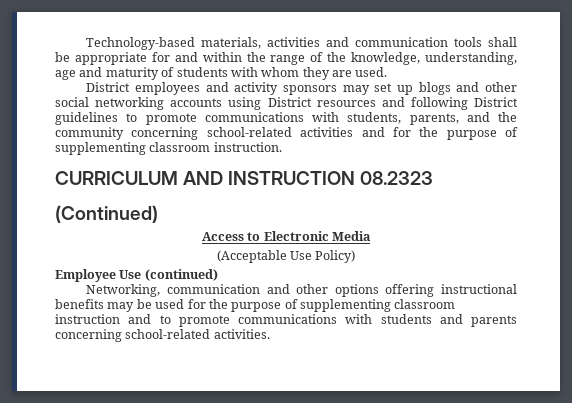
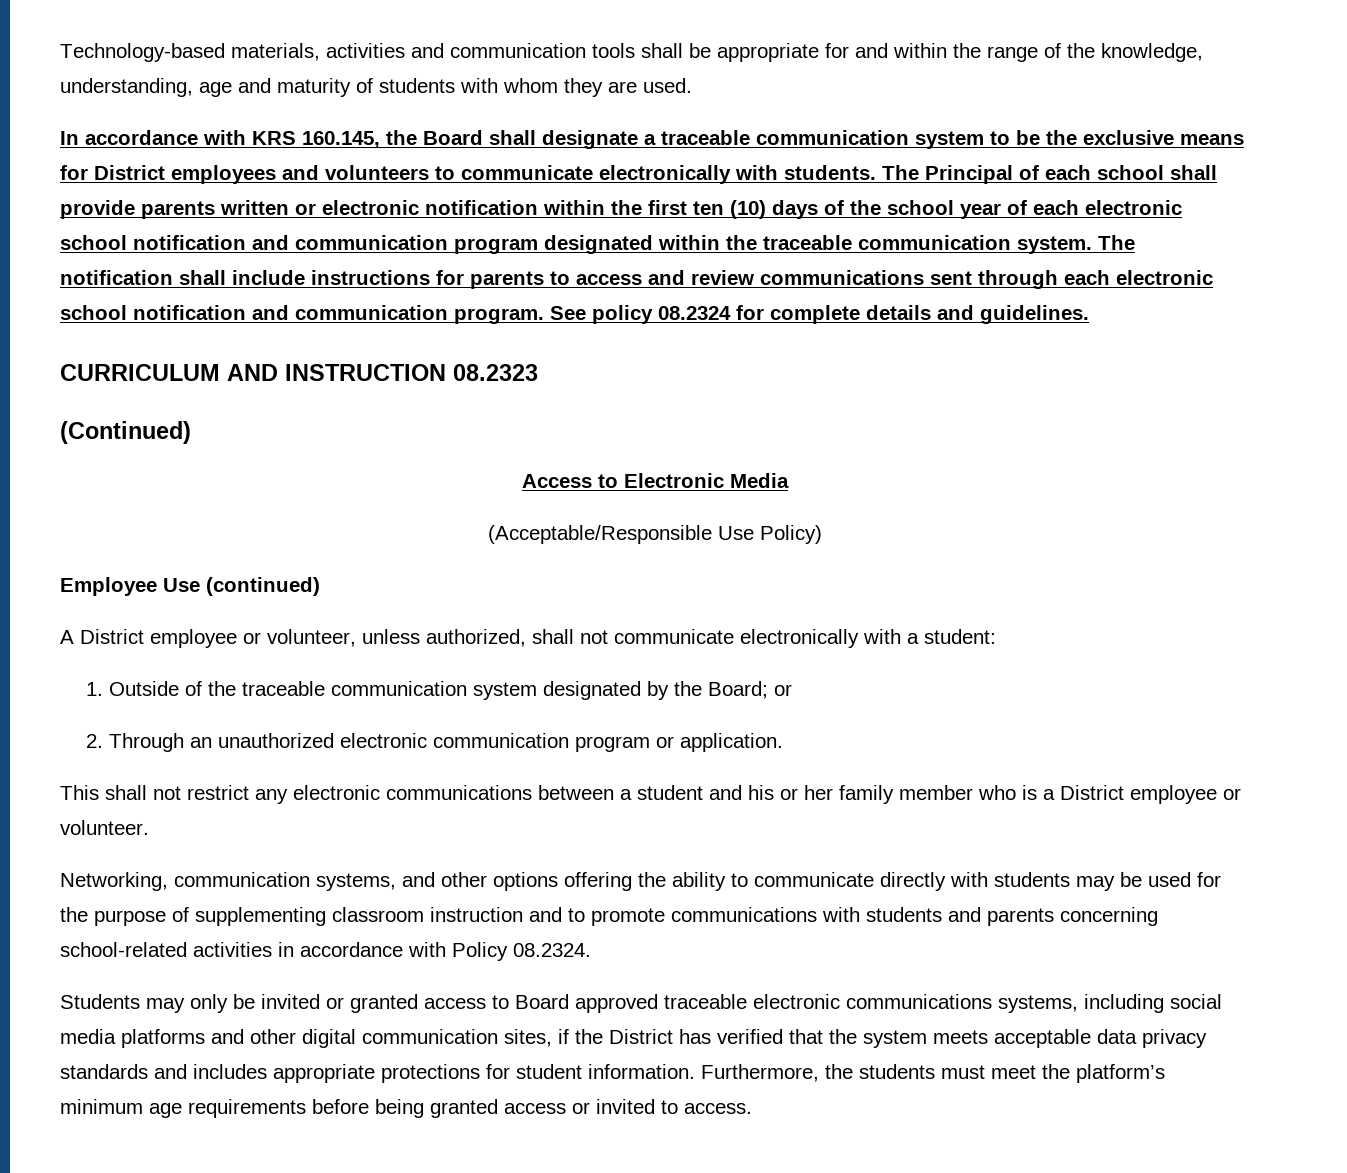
[86,82,518,95] [55,97,518,110] [55,112,517,125] [55,127,518,140] [55,142,282,155] District employees and activity sponsors may set up blogs and other social networking accounts using District resources and following District guidelines to promote communications with students, parents, and the community concerning school-related activities and for the purpose of supplementing classroom instruction. -> [60,130,1244,149] [60,165,1217,184] [60,200,1182,219] [60,235,1135,254] [60,270,1213,289] [60,305,1089,324] In accordance with KRS 160.145, the Board shall designate a traceable communication system to be the exclusive means for District employees and volunteers to communicate electronically with students. The Principal of each school shall provide parents written or electronic notification within the first ten (10) days of the school year of each electronic school notification and communication program designated within the traceable communication system. The notification shall include instructions for parents to access and review communications sent through each electronic school notification and communication program. See policy 08.2324 for complete details and guidelines.
[216,250,287,263] (Acceptable -> [487,525,712,544] (Acceptable/Responsible
(218, 275) none -> [60,629,996,648] [86,681,793,700] [86,733,784,752] [60,785,1241,804] [60,820,149,835] // A District employee or volunteer, unless authorized, shall not communicate electronically with a student: // 1. Outside of the traceable communication system designated by the Board; or // 2. Through an unauthorized electronic communication program or application. // This shall not restrict any electronic communications between a student and his or her family member who is a District employee or volunteer.
(261, 289) none -> [316,873,396,891] systems,
[440,284,517,294] [55,299,104,309] instructional benefits -> [638,872,1070,891] the ability to communicate directly with students
[213,329,270,339] activities. -> [193,942,591,961] [60,994,1222,1013] [60,1029,1207,1048] [60,1064,1165,1083] [60,1099,752,1118] activities in accordance with Policy 08.2324. // Students may only be invited or granted access to Board approved traceable electronic communications systems, including social media platforms and other digital communication sites, if the District has verified that the system meets acceptable data privacy standards and includes appropriate protections for student information. Furthermore, the students must meet the platform’s minimum age requirements before being granted access or invited to access.

